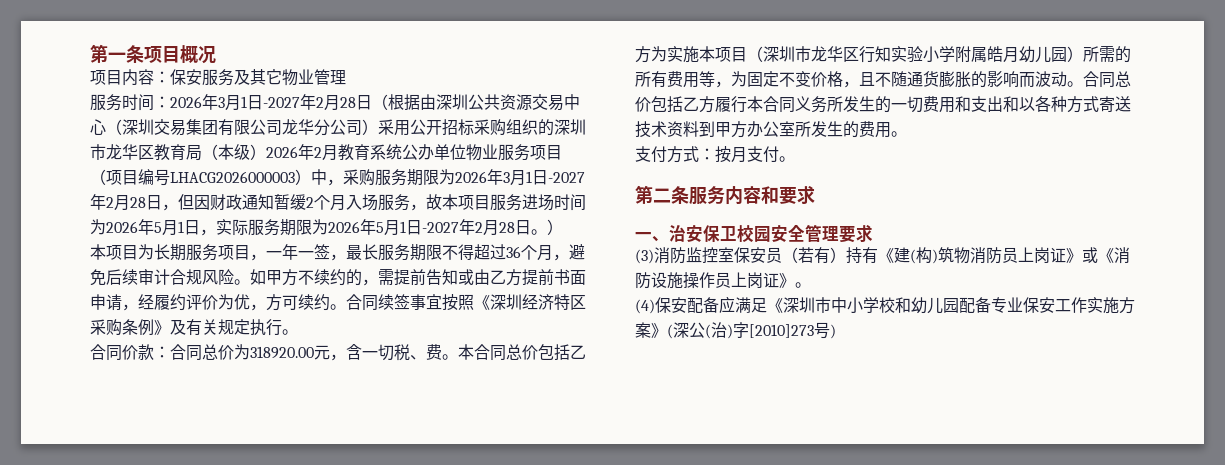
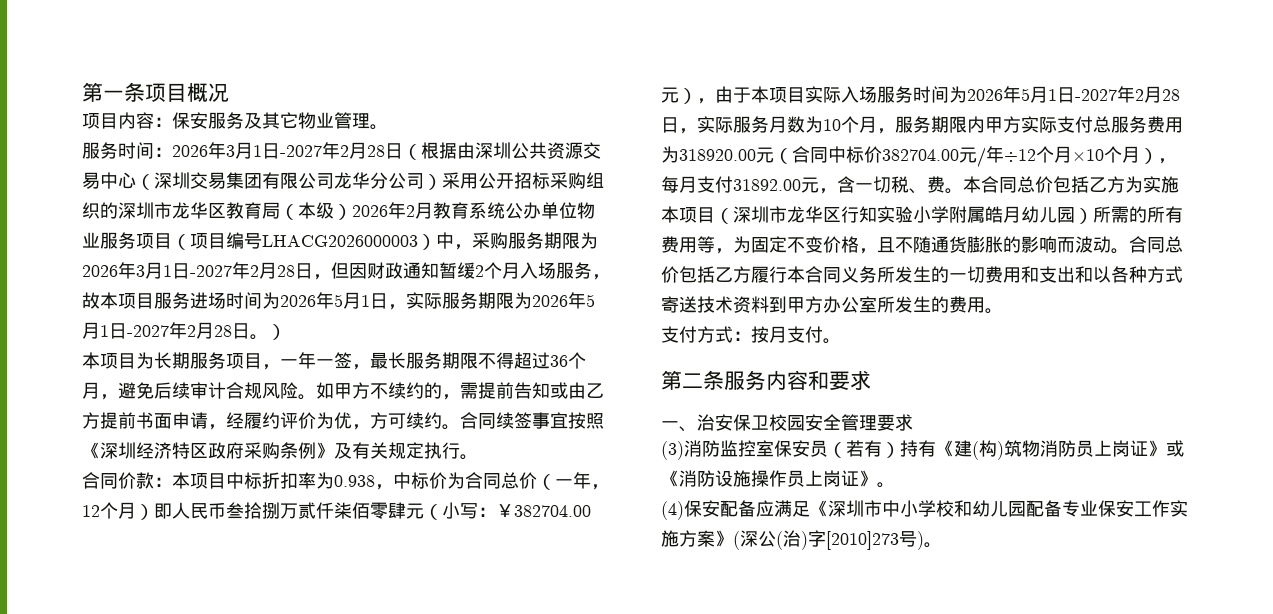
(346, 77) none -> [370,124,388,130] 。
(586, 302) none -> [208,442,244,459] 政府
[170,344,314,361] 合同总价为318920.00 -> [172,472,609,490] [82,502,591,520] [661,86,1180,104] [661,116,1183,134] [661,146,1176,168] [661,176,801,193] 本项目中标折扣率为0.938，中标价为合同总价（一年，12个月）即人民币叁拾捌万贰仟柒佰零肆元（小写：￥382704.00元），由于本项目实际入场服务时间为2026年5月1日-2027年2月28日，实际服务月数为10个月，服务期限内甲方实际支付总服务费用为318920.00元（合同中标价382704.00元/年÷12个月×10个月），每月支付31892.00
(836, 331) none -> [924,542,942,548] 。

